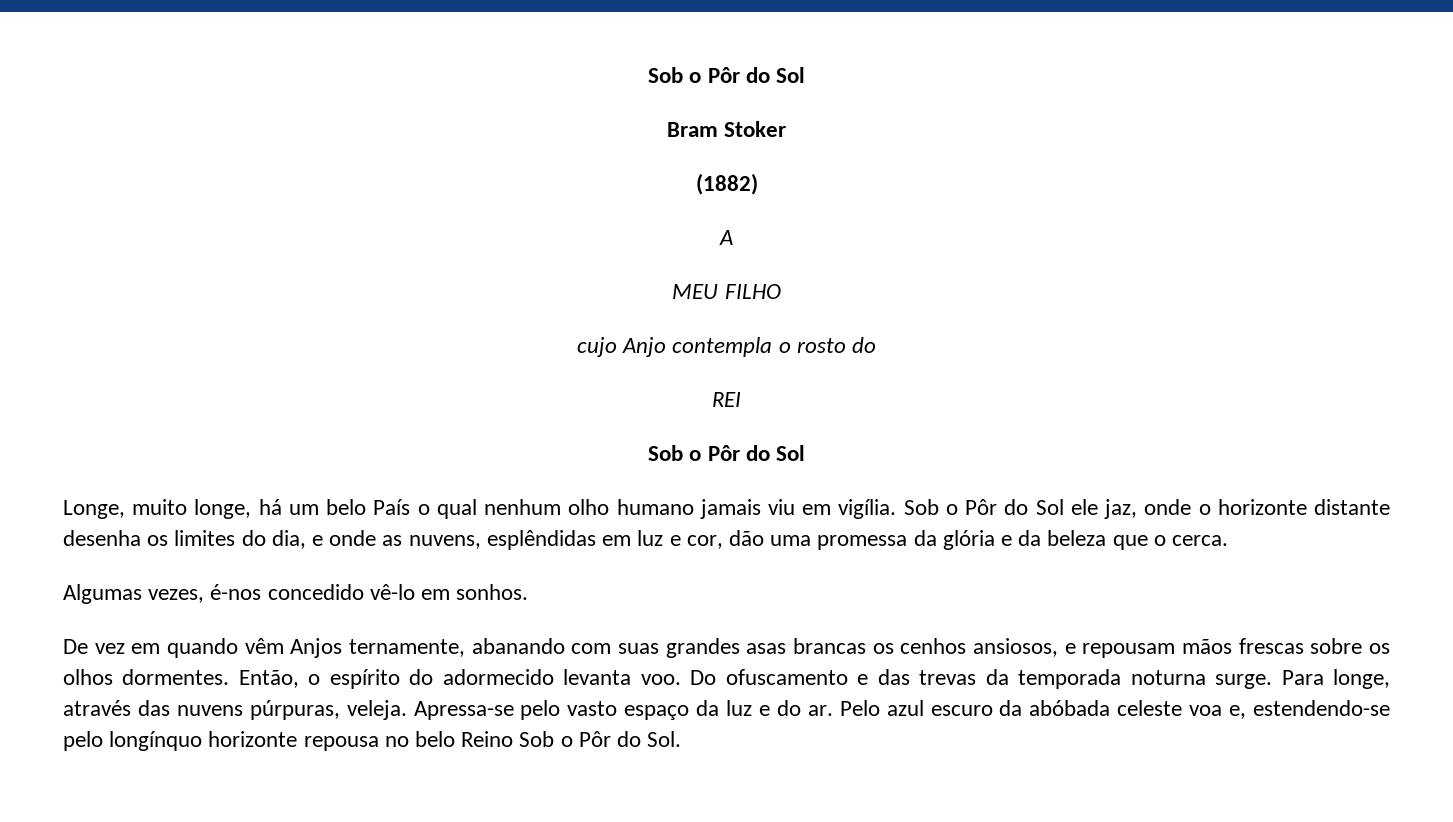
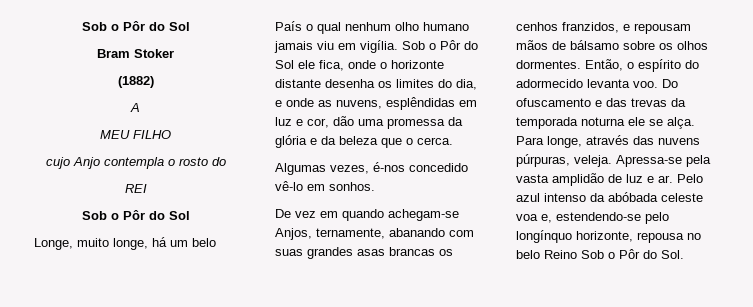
[1104,499,1138,519] jaz, -> [319,60,344,71] fica,
[244,638,343,658] vêm Anjos -> [388,209,459,221] [275,228,312,240] achegam-se Anjos,
[972,638,1058,657] ansiosos, -> [562,22,619,33] franzidos,
[1238,638,1304,654] frescas -> [552,40,619,50] de bálsamo
[1215,674,1273,689] surge. -> [628,117,695,129] ele se alça.
[520,700,801,720] pelo vasto espaço da luz e do -> [686,155,711,167] [516,173,654,186] pela vasta amplidão de luz e
[930,705,993,716] escuro -> [544,193,586,202] intenso
[208,731,298,747] horizonte -> [576,231,633,242] horizonte,

